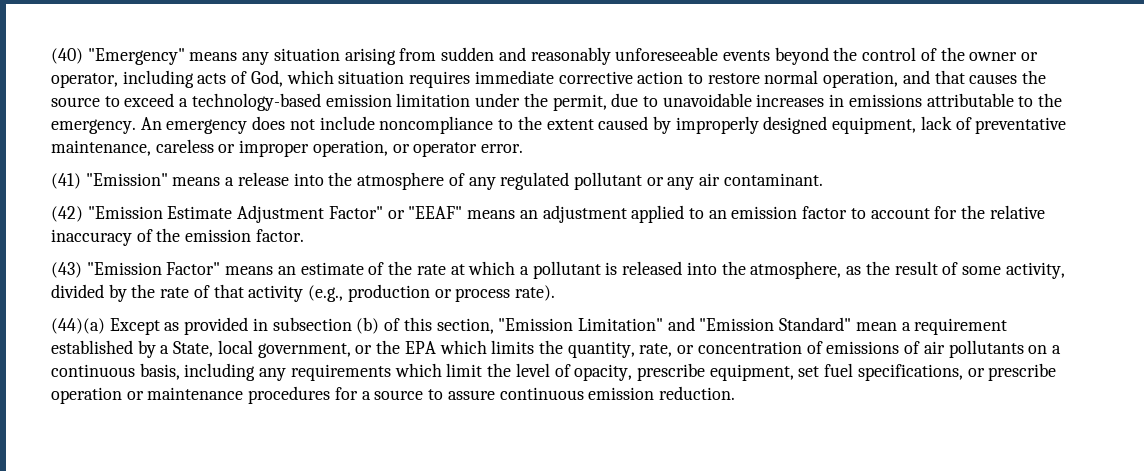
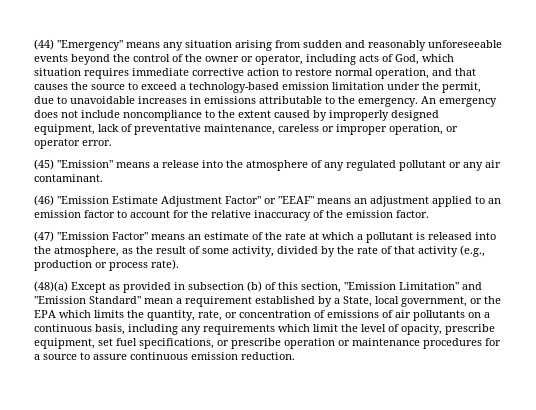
[51,48,83,64] (40) -> [34,39,54,50] (44)
[51,173,81,189] (41) -> [34,159,54,170] (45)
[51,206,83,222] (42) -> [34,195,54,206] (46)
[51,262,82,278] (43) -> [34,231,54,242] (47)
[51,318,105,334] (44)(a) -> [34,281,68,292] (48)(a)

